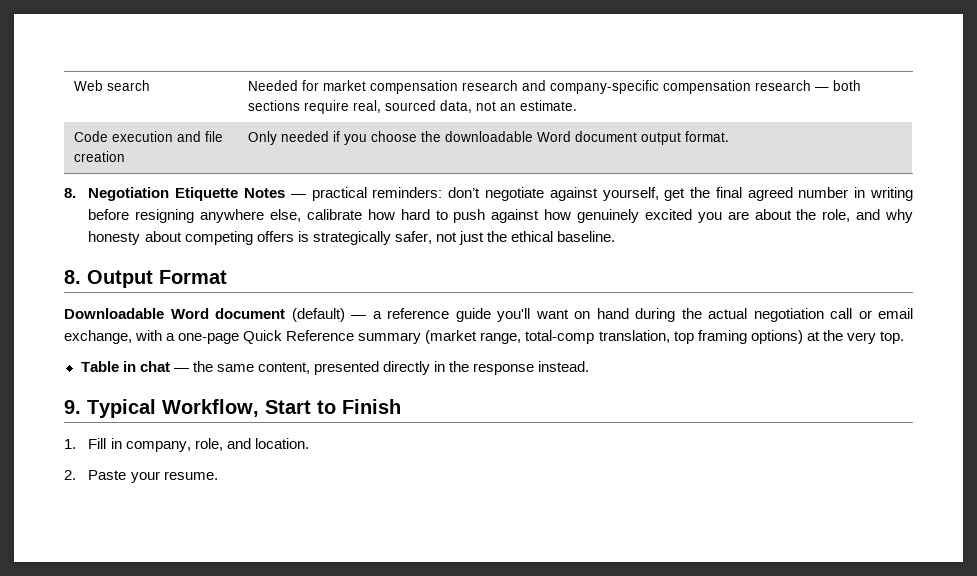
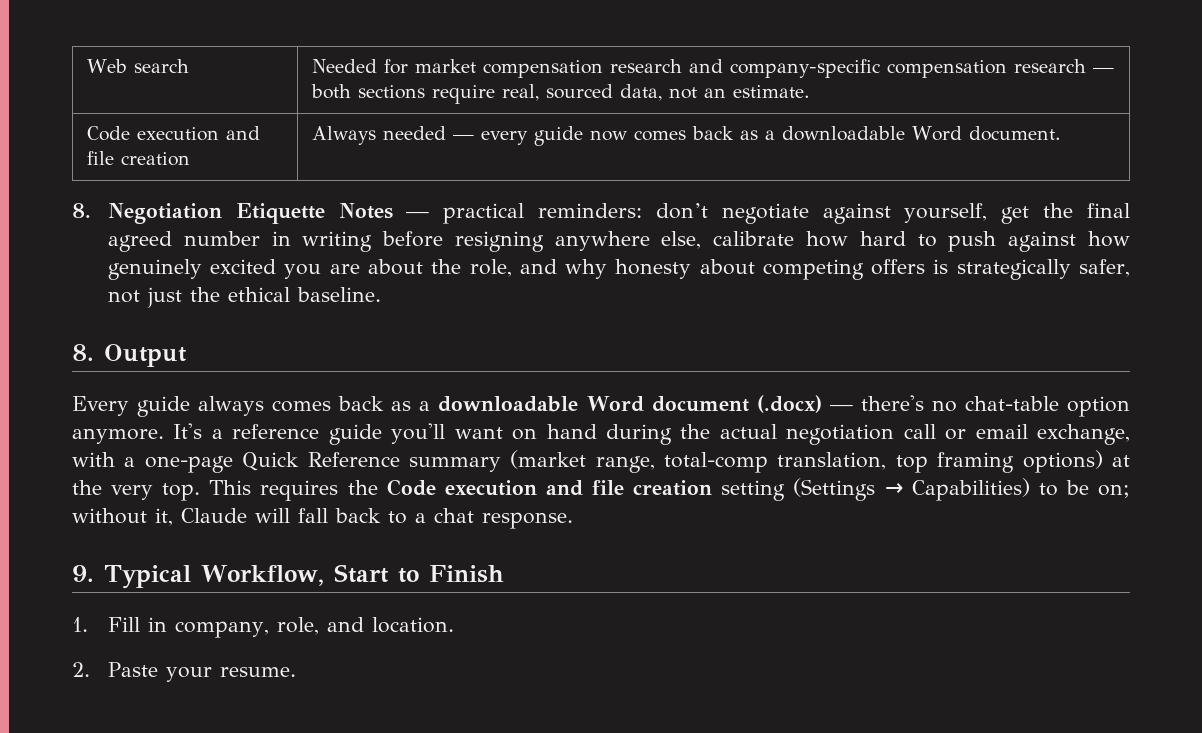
[247,131,729,145] Only needed if you choose the downloadable Word document output format. -> [311,126,1061,146] Always needed — every guide now comes back as a downloadable Word document.
[159,270,227,284] [64,308,366,322] Format // Downloadable Word document (default) — -> [72,395,1131,417] [72,423,203,444] // Every guide always comes back as a downloadable Word document (.docx) — there's no chat-table option anymore. It's
[80,361,590,375] // Table in chat — the same content, presented directly in the response instead. -> [209,478,1130,501] [72,508,573,529] This requires the Code execution and file creation setting (Settings → Capabilities) to be on; without it, Claude will fall back to a chat response.

